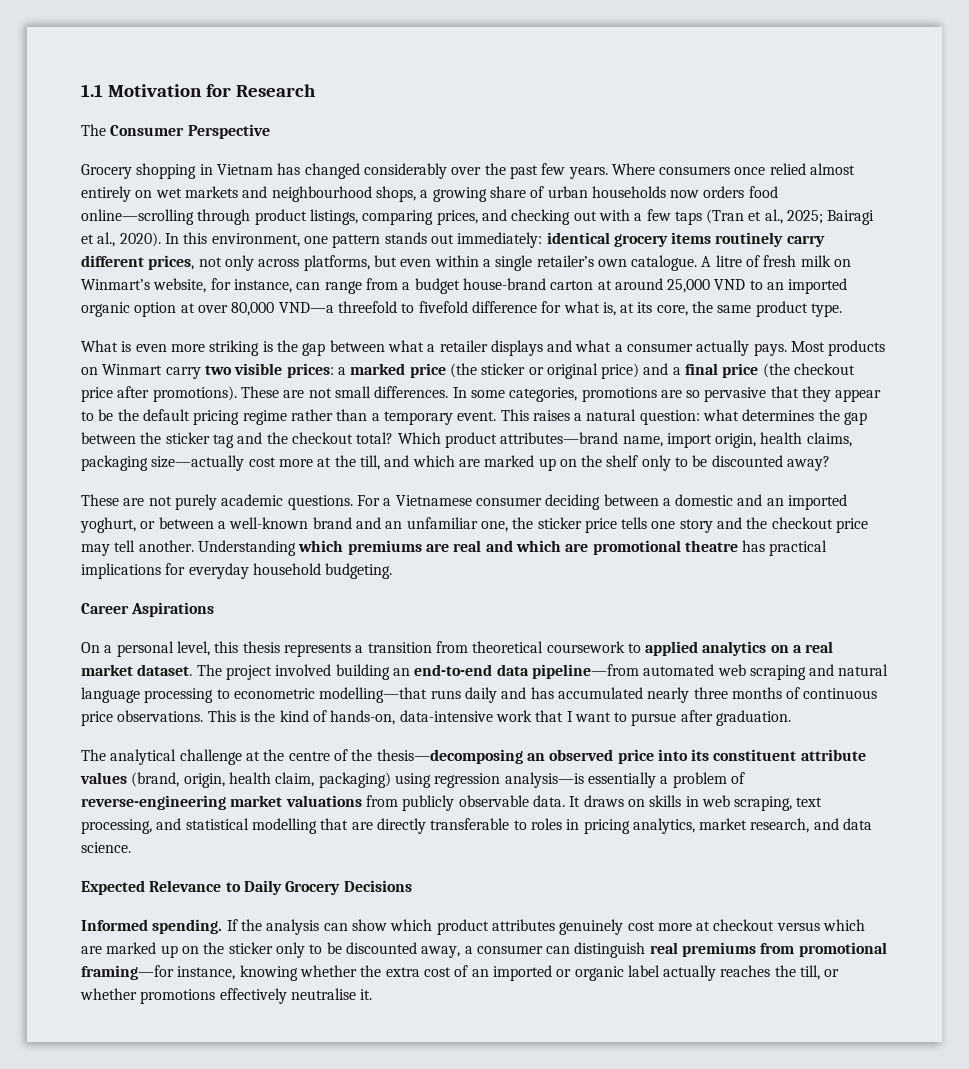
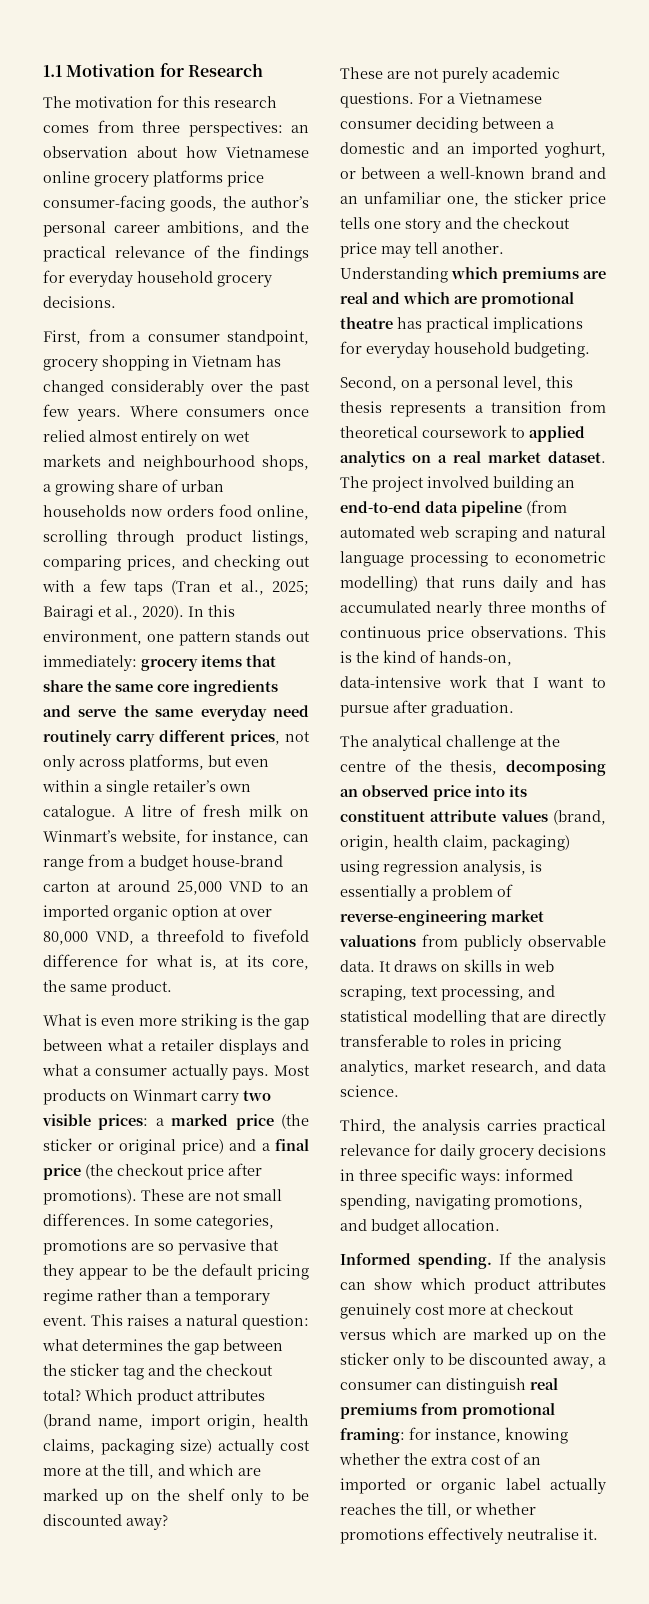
[110,124,270,139] [81,164,132,179] Consumer Perspective // Grocery -> [75,95,277,108] [43,120,309,137] [43,146,309,158] [43,170,264,187] [43,195,309,212] [43,221,309,237] [43,245,309,262] [43,270,272,287] [43,296,116,308] [43,329,309,346] [43,359,98,371] motivation for this research comes from three perspectives: an observation about how Vietnamese online grocery platforms price consumer-facing goods, the author’s personal career ambitions, and the practical relevance of the findings for everyday household grocery decisions. // First, from a consumer standpoint, grocery
[81,209,194,225] online—scrolling -> [257,505,309,520] [43,530,107,546] online, scrolling
[546,232,610,244] identical -> (137, 663) none
(712, 238) none -> [246,655,276,667] [43,680,278,696] [43,705,309,721] that share the same core ingredients and serve the same everyday need
[278,302,334,313] VND—a -> [95,931,150,945] VND, a
[755,301,843,317] product type. -> [111,980,172,996] product.
[500,432,619,444] attributes—brand -> [197,1389,265,1401] [43,1414,91,1429] attributes (brand
[151,455,245,471] size—actually -> [180,1439,274,1455] size) actually
[81,602,215,617] [81,642,100,653] Career Aspirations // On -> [340,376,420,391] Second, on
[531,664,639,679] pipeline—from -> [461,500,567,517] pipeline (from
[319,687,428,703] modelling—that -> [340,576,455,592] modelling) that
[376,749,523,764] thesis—decomposing -> [450,760,606,776] thesis, decomposing
[504,772,584,788] analysis—is -> [463,860,542,876] analysis, is
[81,880,412,895] Expected Relevance to Daily Grocery Decisions -> [340,1119,606,1135] [340,1143,606,1160] [340,1168,573,1185] [340,1194,583,1210] [340,1219,500,1235] Third, the analysis carries practical relevance for daily grocery decisions in three specific ways: informed spending, navigating promotions, and budget allocation.
[81,965,174,980] framing—for -> [340,1427,431,1444] framing: for

